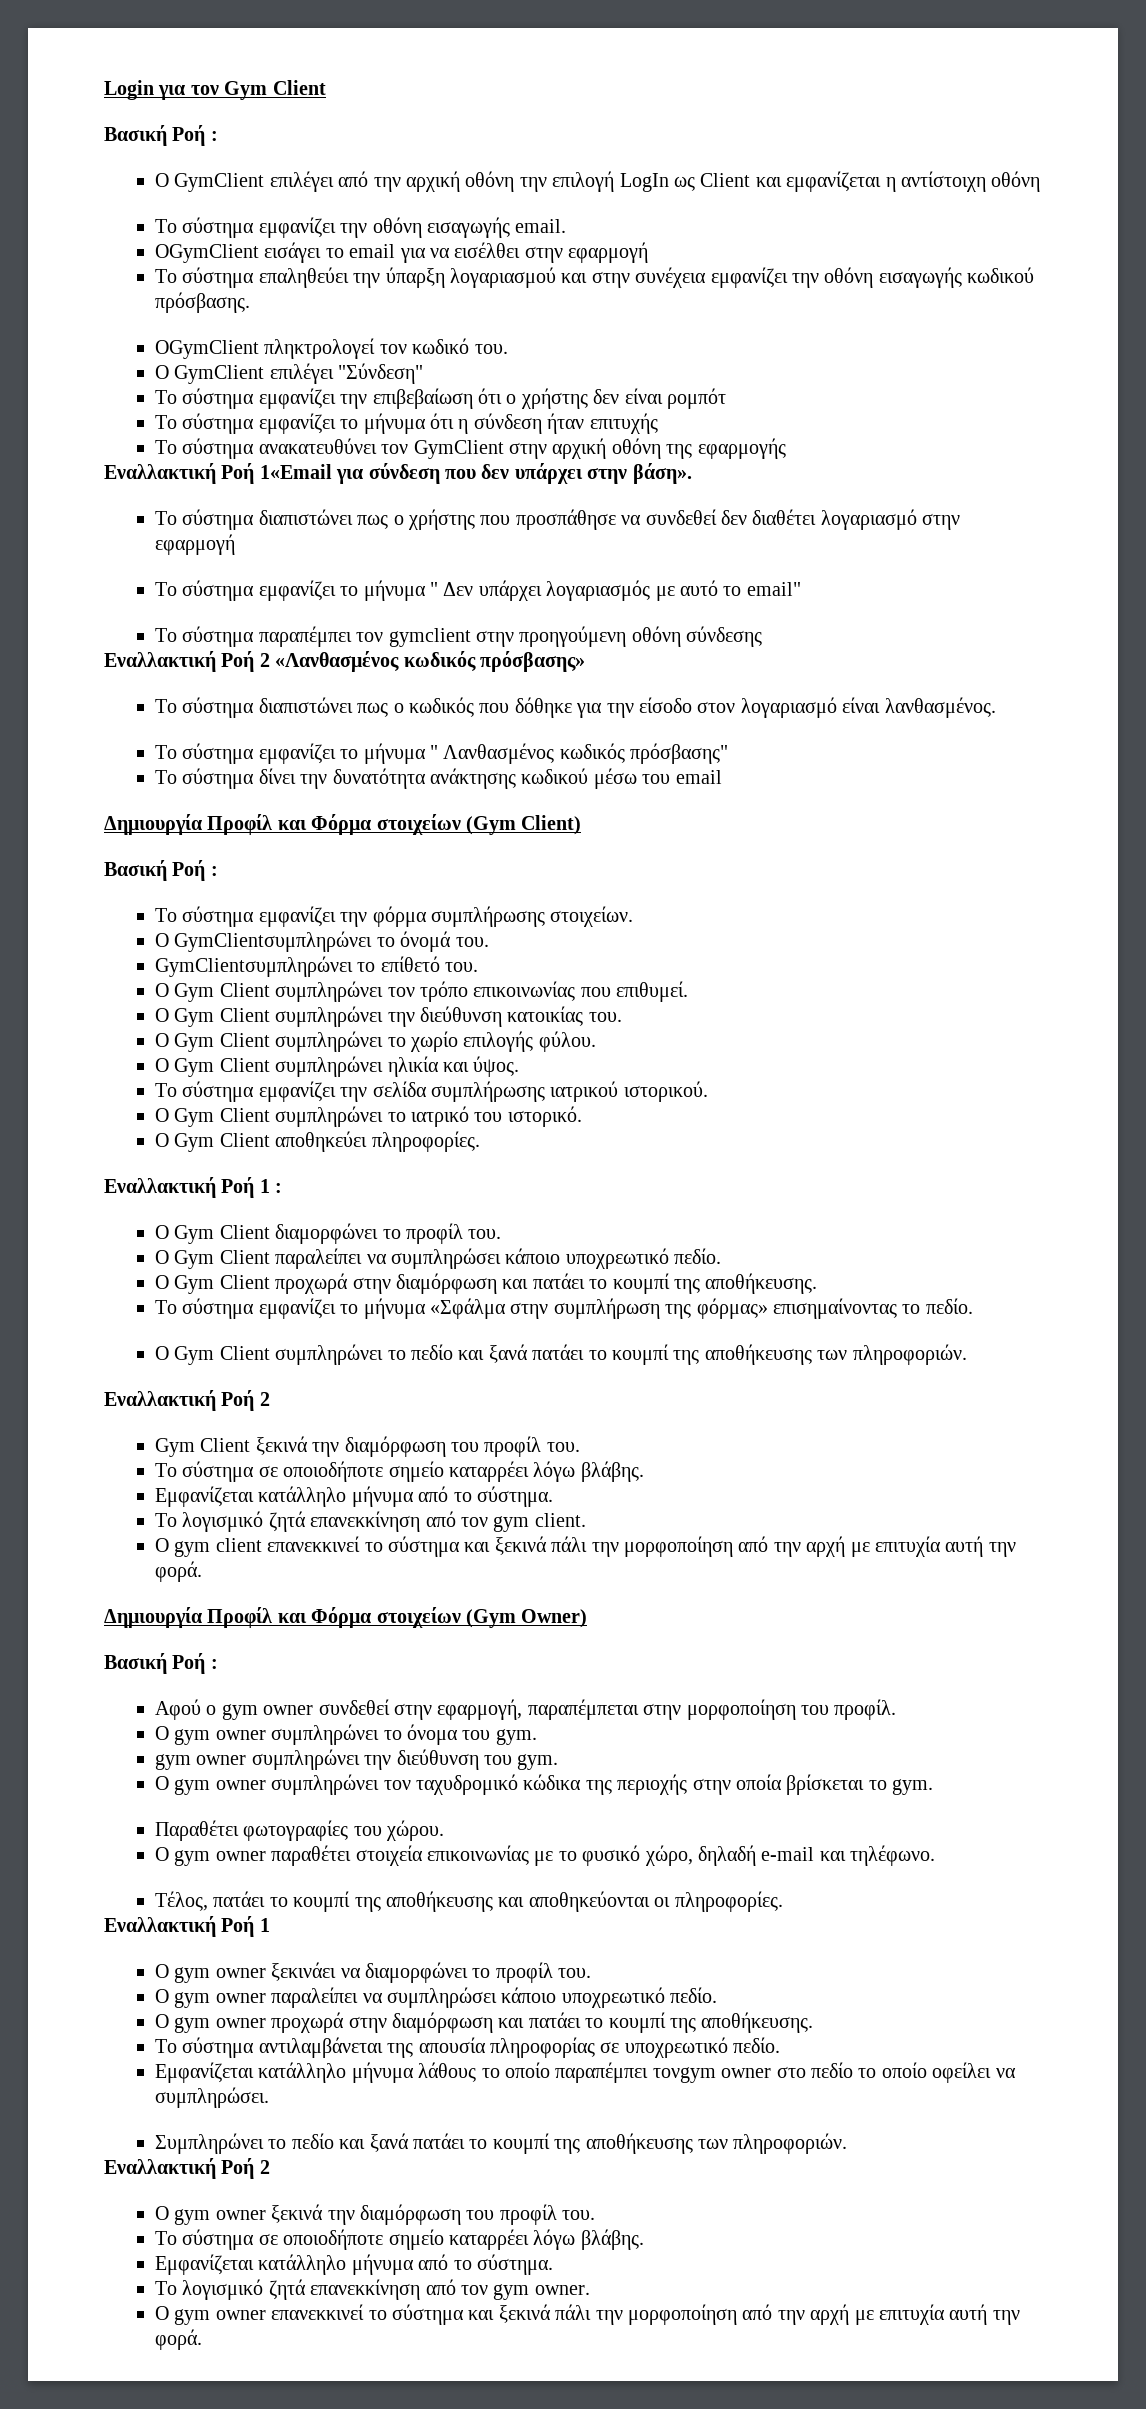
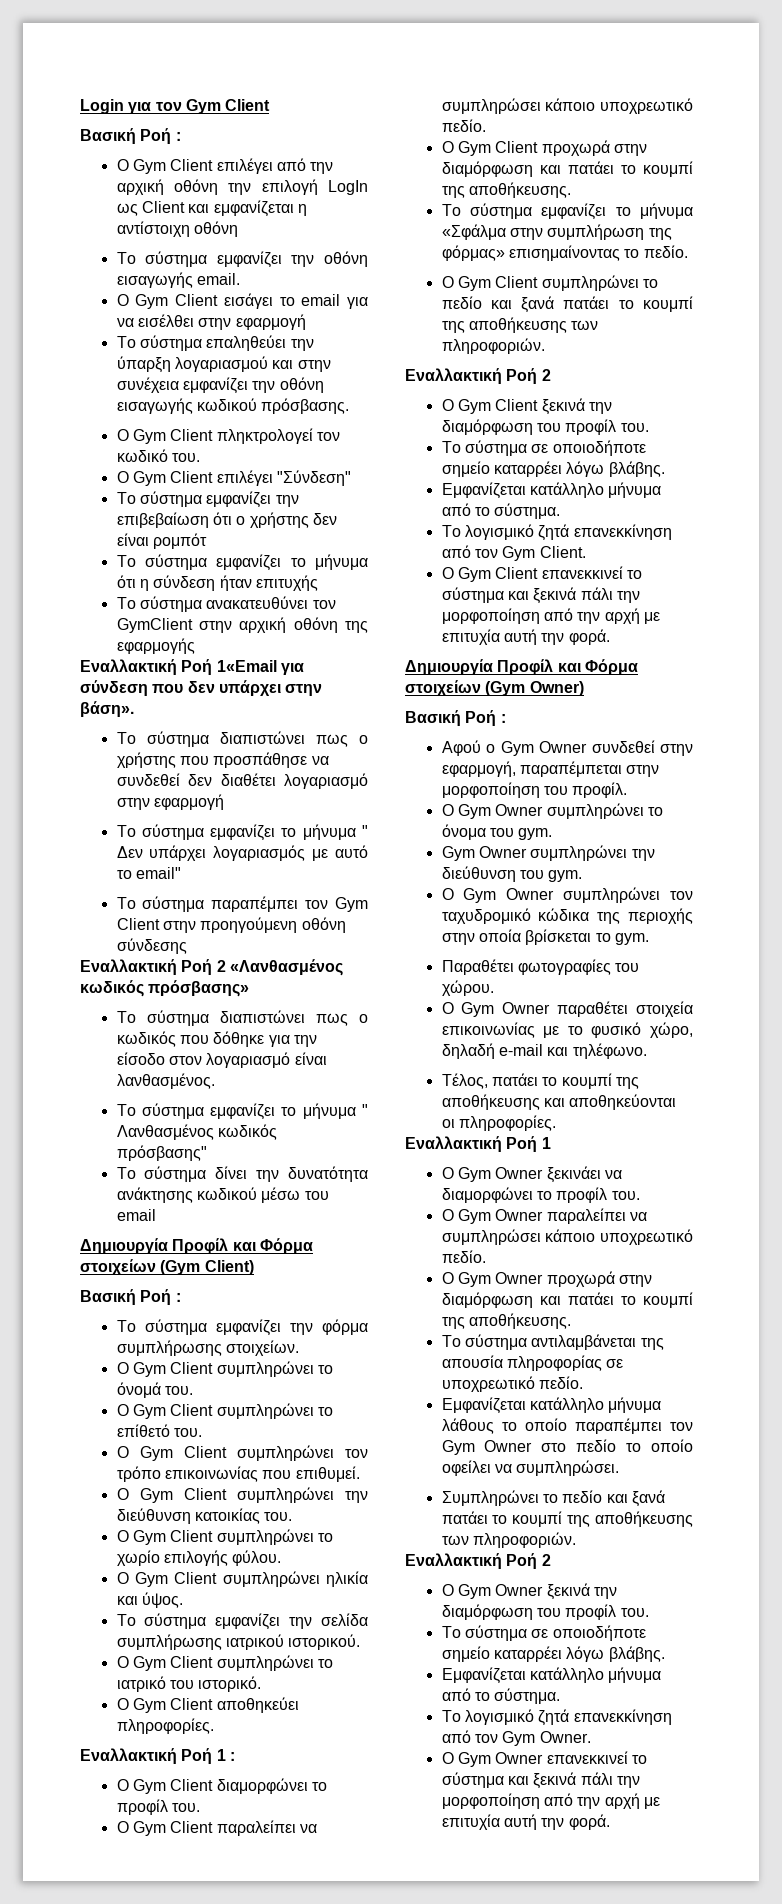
[174,173,265,192] GymClient -> [132,159,214,174] Gym Client
[155,244,260,263] OGymClient -> [116,294,219,309] O Gym Client
[155,340,260,359] OGymClient -> [116,429,214,444] O Gym Client
[174,365,265,384] GymClient -> [132,471,214,486] Gym Client
[388,628,471,647] gymclient -> [335,897,369,912] [116,918,160,930] Gym Client
[174,931,373,952] GymClientσυμπληρώνει -> [132,1361,314,1377] Gym Client συμπληρώνει
[155,956,354,977] GymClientσυμπληρώνει -> [116,1403,314,1419] Ο Gym Client συμπληρώνει
(270, 1399) none -> [441,399,454,411] Ο
[493,1513,586,1532] [155,1538,262,1557] gym client. // Ο gym client -> [502,546,586,561] [441,567,539,582] Gym Client. // Ο Gym Client
[221,1704,314,1720] gym owner -> [500,741,588,756] Gym Owner
[174,1729,266,1745] gym owner -> [457,804,544,819] Gym Owner
[155,1754,247,1770] gym owner -> [441,846,527,861] Gym Owner
[174,1779,266,1795] gym owner -> [463,888,555,903] Gym Owner
[174,1850,266,1866] gym owner -> [461,1002,551,1017] Gym Owner
[174,1967,266,1983] gym owner -> [457,1167,544,1182] Gym Owner
[174,1987,718,2008] [155,2014,266,2033] gym owner παραλείπει να συμπληρώσει κάποιο υποχρεωτικό πεδίο. // Ο gym owner -> [457,1208,647,1224] [441,1229,693,1245] [441,1250,486,1263] [441,1272,544,1287] Gym Owner παραλείπει να συμπληρώσει κάποιο υποχρεωτικό πεδίο. // Ο Gym Owner
[652,2067,772,2083] τονgym owner -> [670,1422,693,1431] [441,1440,533,1455] τον Gym Owner
[174,2209,266,2225] gym owner -> [457,1584,544,1599] Gym Owner
[493,2284,590,2300] [155,2306,266,2325] gym owner. // Ο gym owner -> [502,1731,591,1746] [441,1752,544,1767] Gym Owner. // Ο Gym Owner

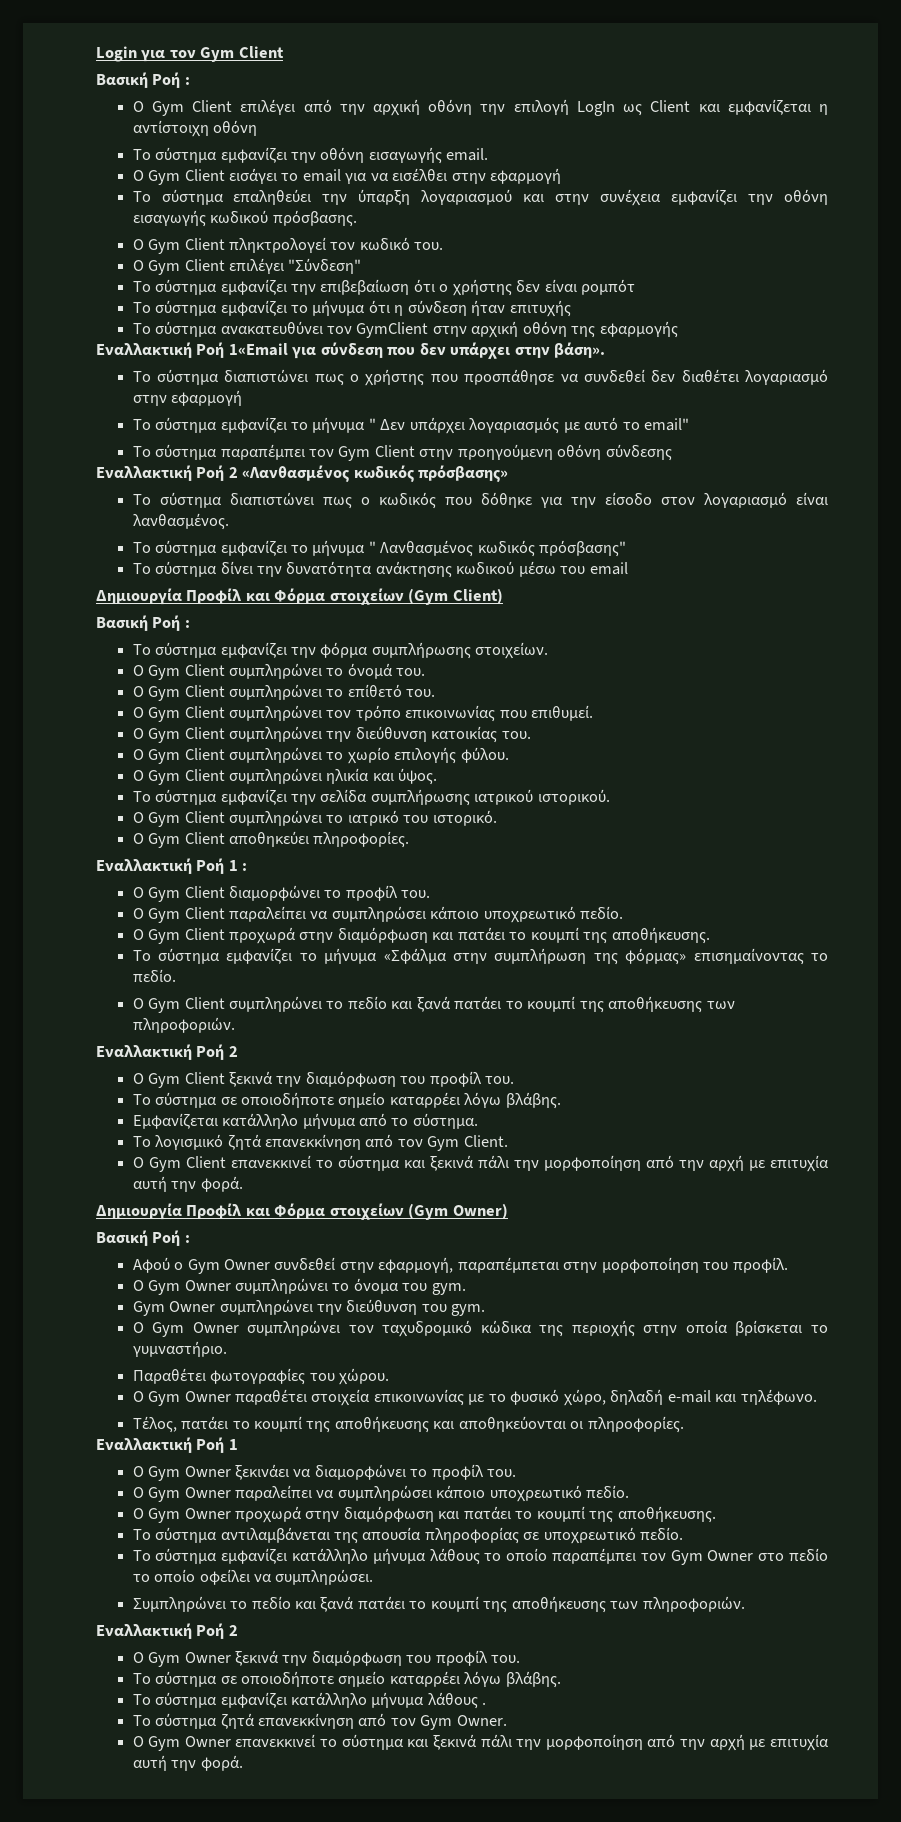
[614,933,649,945] gym. -> [132,1341,227,1358] γυμναστήριο.
[441,1397,526,1414] Εμφανίζεται -> [132,1548,288,1564] Το σύστημα εμφανίζει
[441,1667,662,1684] [441,1688,561,1704] [441,1709,534,1725] Εμφανίζεται κατάλληλο μήνυμα από το σύστημα. // Το λογισμικό -> [132,1692,487,1709] [132,1713,217,1729] Το σύστημα εμφανίζει κατάλληλο μήνυμα λάθους . // Το σύστημα

